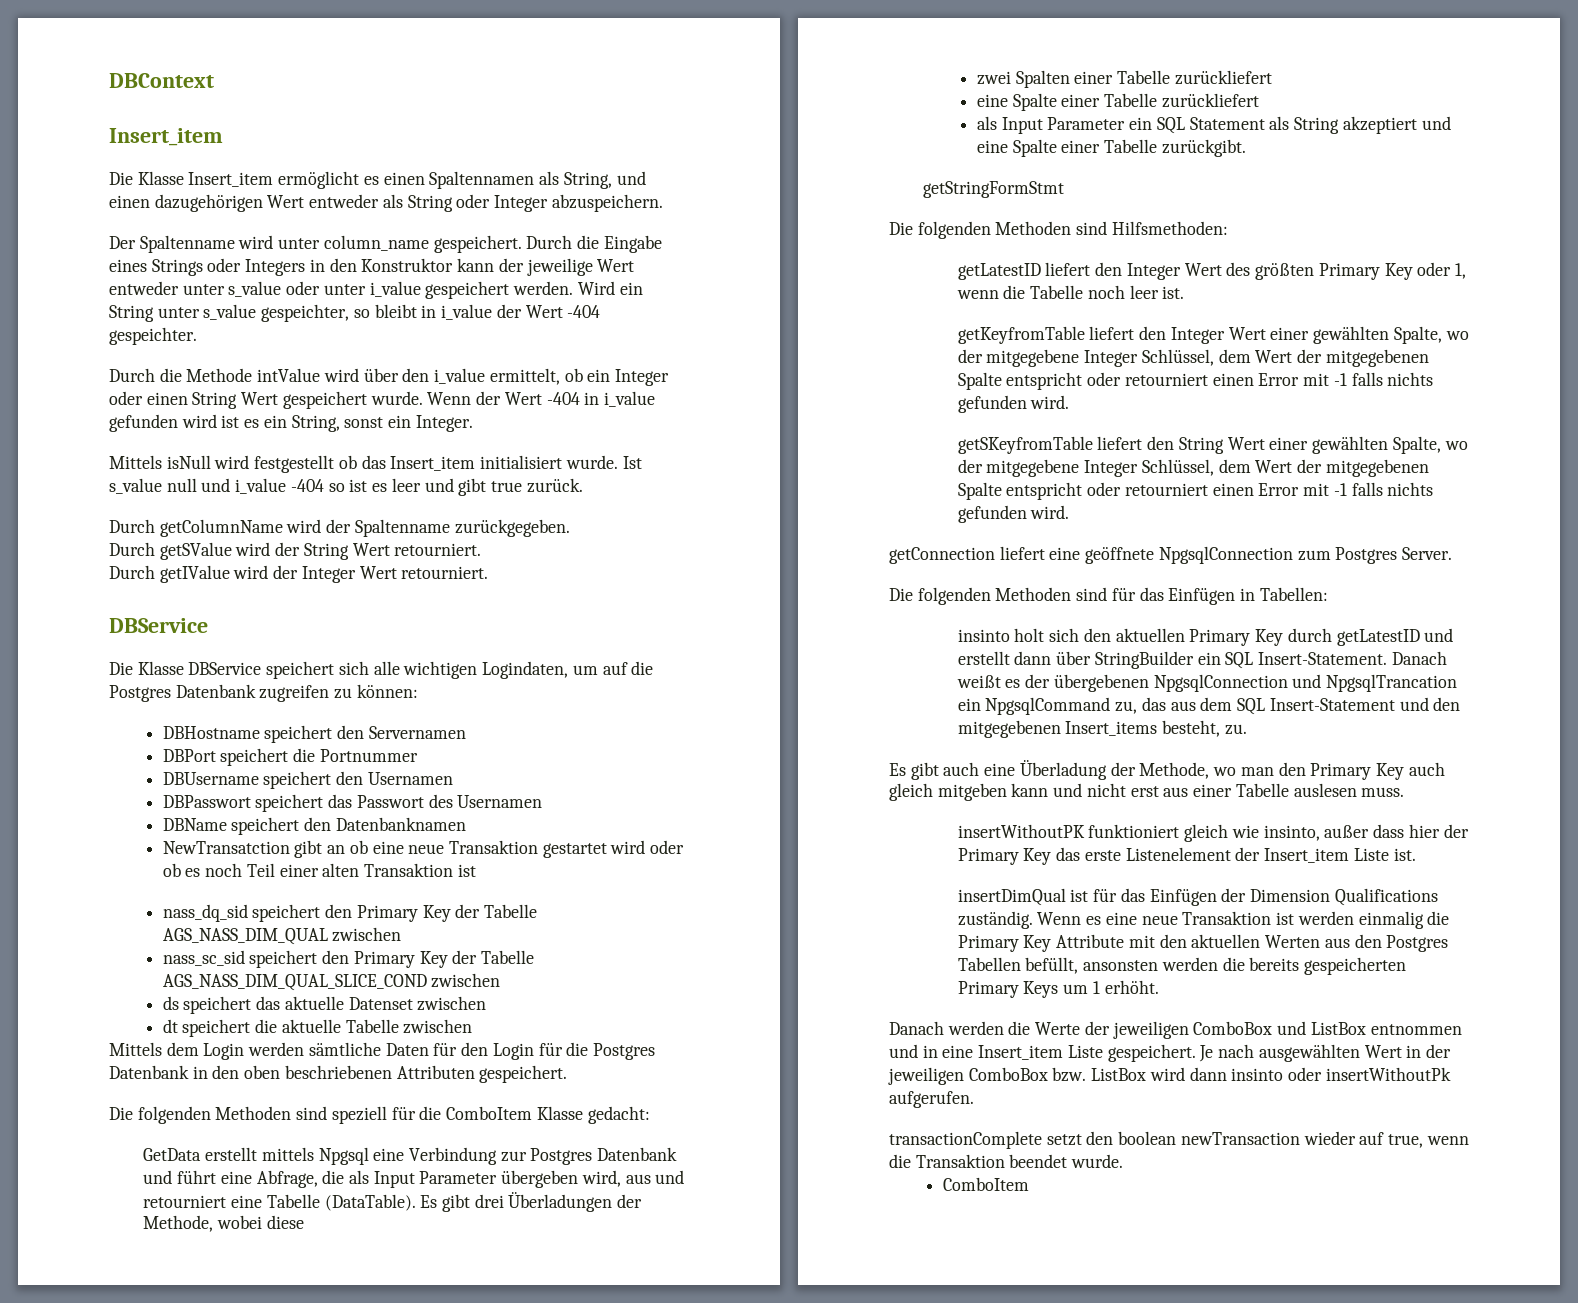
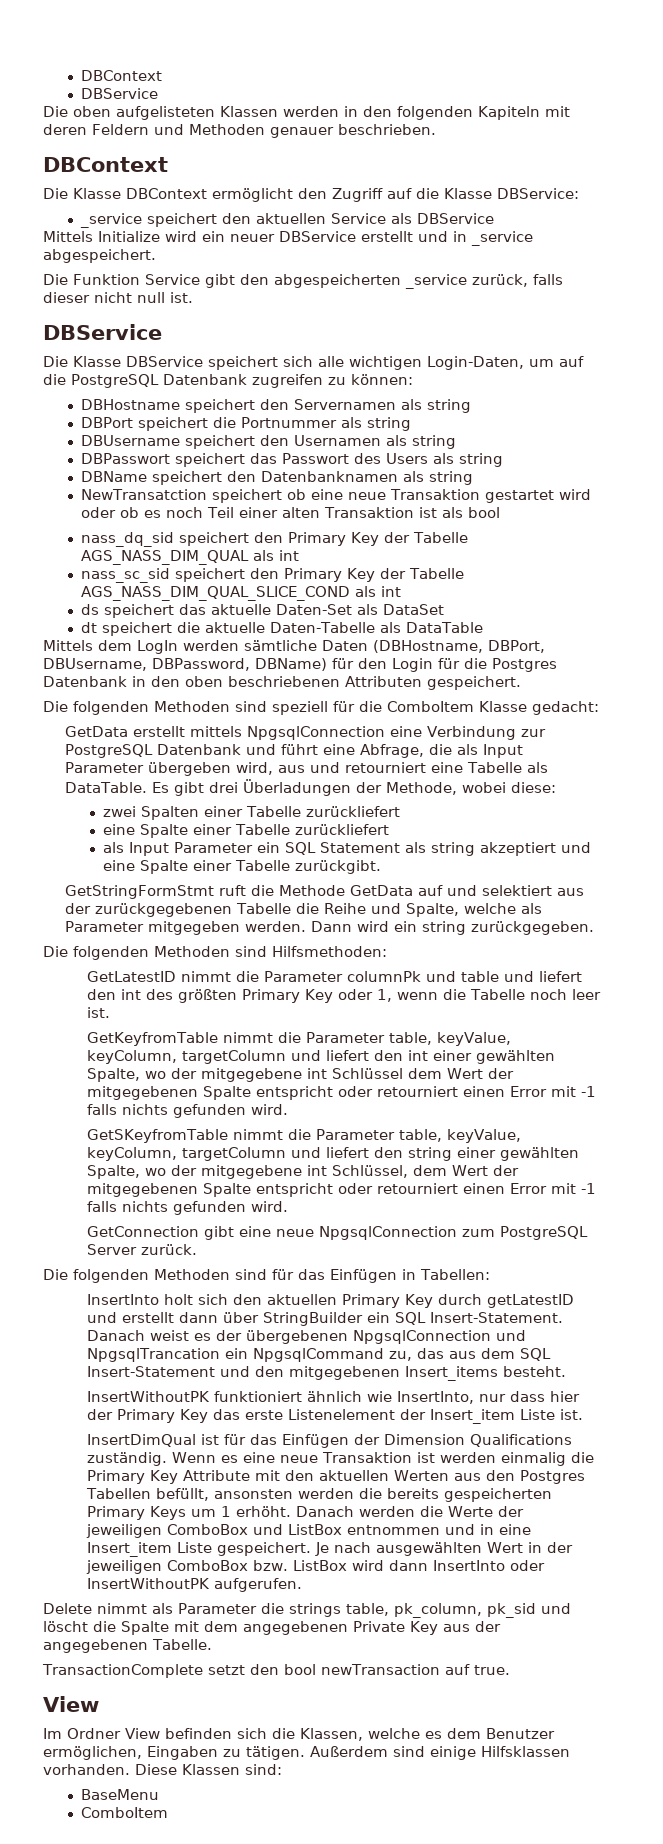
[109,73,214,88] [109,128,223,146] [109,171,646,189] [109,194,663,212] [109,235,662,253] [109,258,635,276] [109,281,643,299] [109,304,601,322] [109,327,197,345] [109,368,669,386] [109,391,655,409] [109,414,473,432] [109,455,642,473] [109,478,583,496] [109,519,570,537] [109,542,482,560] [109,565,489,583] DBContext // Insert_item // Die Klasse Insert_item ermöglicht es einen Spaltennamen als String, und einen dazugehörigen Wert entweder als String oder Integer abzuspeichern. // Der Spaltenname wird unter column_name gespeichert. Durch die Eingabe eines Strings oder Integers in den Konstruktor kann der jeweilige Wert entweder unter s_value oder unter i_value gespeichert werden. Wird ein String unter s_value gespeichter, so bleibt in i_value der Wert -404 gespeichter. // Durch die Methode intValue wird über den i_value ermittelt, ob ein Integer oder einen String Wert gespeichert wurde. Wenn der Wert -404 in i_value gefunden wird ist es ein String, sonst ein Integer. // Mittels isNull wird festgestellt ob das Insert_item initialisiert wurde. Ist s_value null und i_value -404 so ist es leer und gibt true zurück. // Durch getColumnName wird der Spaltenname zurückgegeben. // Durch getSValue wird der String Wert retourniert. // Durch getIValue wird der Integer Wert retourniert. -> [81,70,163,81] [81,88,159,99] [43,106,570,120] [43,124,436,138] [43,157,168,172] [43,188,579,202] [80,213,495,228] [43,231,533,246] [43,249,156,263] [43,274,563,289] [43,292,193,303] DBContext // DBService // Die oben aufgelisteten Klassen werden in den folgenden Kapiteln mit deren Feldern und Methoden genauer beschrieben. // DBContext // Die Klasse DBContext ermöglicht den Zugriff auf die Klasse DBService: // _service speichert den aktuellen Service als DBService // Mittels Initialize wird ein neuer DBService erstellt und in _service abgespeichert. // Die Funktion Service gibt den abgespeicherten _service zurück, falls dieser nicht null ist.
[482,661,569,679] Logindaten, -> [427,356,524,370] Login-Daten,
[109,685,171,702] Postgres -> [71,374,159,388] PostgreSQL
(466, 732) none -> [401,399,472,413] als string
(418, 755) none -> [341,417,412,431] als string
(453, 778) none -> [386,435,457,449] als string
[457,795,543,808] Usernamen -> [386,453,504,467] Users als string
(466, 824) none -> [403,471,474,485] als string
[294,840,346,858] gibt an -> [212,489,283,503] speichert
(476, 870) none -> [442,507,501,518] als bool
[332,927,402,942] zwischen -> [253,550,300,561] als int
[431,973,501,988] zwischen -> [355,586,402,597] als int
[348,996,487,1011] Datenset zwischen -> [276,604,445,615] Daten-Set als DataSet
[345,1019,473,1034] Tabelle zwischen -> [270,622,484,633] Daten-Tabelle als DataTable
[203,1043,245,1060] Login -> [137,640,178,654] LogIn
(429, 1049) none -> [373,640,545,653] [43,658,327,671] (DBHostname, DBPort, DBUsername, DBPassword, DBName)
[318,1147,369,1165] Npgsql -> [247,726,386,740] NpgsqlConnection
[530,1148,593,1165] Postgres -> [65,744,154,758] PostgreSQL
[324,1194,416,1211] (DataTable). -> [527,762,549,773] [65,782,148,793] als DataTable.
[266,1215,304,1229] diese -> [511,782,557,793] diese:
[1294,117,1340,134] String -> [431,842,476,856] string
[923,181,1065,198] getStringFormStmt -> [65,885,585,899] [65,903,543,917] [65,921,595,935] GetStringFormStmt ruft die Methode GetData auf und selektiert aus der zurückgegebenen Tabelle die Reihe und Spalte, welche als Parameter mitgegeben werden. Dann wird ein string zurückgegeben.
[957,262,1222,280] getLatestID liefert den Integer Wert -> [87,971,583,982] [87,989,142,1000] GetLatestID nimmt die Parameter columnPk und table und liefert den int
[957,326,1469,344] [957,349,1139,367] getKeyfromTable liefert den Integer Wert einer gewählten Spalte, wo der mitgegebene Integer -> [87,1032,512,1046] [87,1050,556,1064] [87,1068,515,1082] [87,1086,597,1100] [87,1104,289,1118] [87,1129,522,1143] [87,1147,580,1161] [87,1165,328,1179] GetKeyfromTable nimmt die Parameter table, keyValue, keyColumn, targetColumn und liefert den int einer gewählten Spalte, wo der mitgegebene int Schlüssel dem Wert der mitgegebenen Spalte entspricht oder retourniert einen Error mit -1 falls nichts gefunden wird. // GetSKeyfromTable nimmt die Parameter table, keyValue, keyColumn, targetColumn und liefert den string einer gewählten Spalte, wo der mitgegebene int
[957,436,1468,454] [957,459,1429,477] [957,482,1434,500] [957,505,1070,523] [889,546,1453,564] getSKeyfromTable liefert den String Wert einer gewählten Spalte, wo der mitgegebene Integer Schlüssel, dem Wert der mitgegebenen Spalte entspricht oder retourniert einen Error mit -1 falls nichts gefunden wird. // getConnection liefert eine geöffnete NpgsqlConnection zum Postgres Server. -> [87,1226,589,1240] [87,1244,198,1255] GetConnection gibt eine neue NpgsqlConnection zum PostgreSQL Server zurück.
[957,629,1010,642] insinto -> [87,1294,160,1305] InsertInto
[956,675,1001,688] weißt -> [150,1330,190,1341] weist
[1162,720,1247,737] [889,760,1445,780] [889,783,1405,801] [957,824,1370,842] besteht, zu. // Es gibt auch eine Überladung der Methode, wo man den Primary Key auch gleich mitgeben kann und nicht erst aus einer Tabelle auslesen muss. // insertWithoutPK funktioniert gleich wie insinto, außer -> [503,1366,567,1377] [87,1391,507,1404] besteht. // InsertWithoutPK funktioniert ähnlich wie InsertInto, nur
[957,888,1066,906] insertDimQual -> [87,1434,197,1447] InsertDimQual
(1159, 987) // -> (292, 1511) none
[1231,1067,1451,1081] [889,1091,974,1108] [889,1131,1469,1149] [889,1154,1124,1168] insinto oder insertWithoutPk aufgerufen. // transactionComplete setzt den boolean newTransaction wieder auf true, wenn die Transaktion beendet wurde. -> [433,1560,546,1571] [87,1578,303,1592] [43,1603,571,1618] [43,1621,501,1635] [43,1639,212,1653] [42,1664,510,1678] [43,1696,99,1712] [43,1728,555,1741] [43,1746,570,1760] [43,1764,282,1775] [81,1789,160,1800] InsertInto oder InsertWithoutPK aufgerufen. // Delete nimmt als Parameter die strings table, pk_column, pk_sid und löscht die Spalte mit dem angegebenen Private Key aus der angegebenen Tabelle. // TransactionComplete setzt den bool newTransaction auf true. // View // Im Ordner View befinden sich die Klassen, welche es dem Benutzer ermöglichen, Eingaben zu tätigen. Außerdem sind einige Hilfsklassen vorhanden. Diese Klassen sind: // BaseMenu

